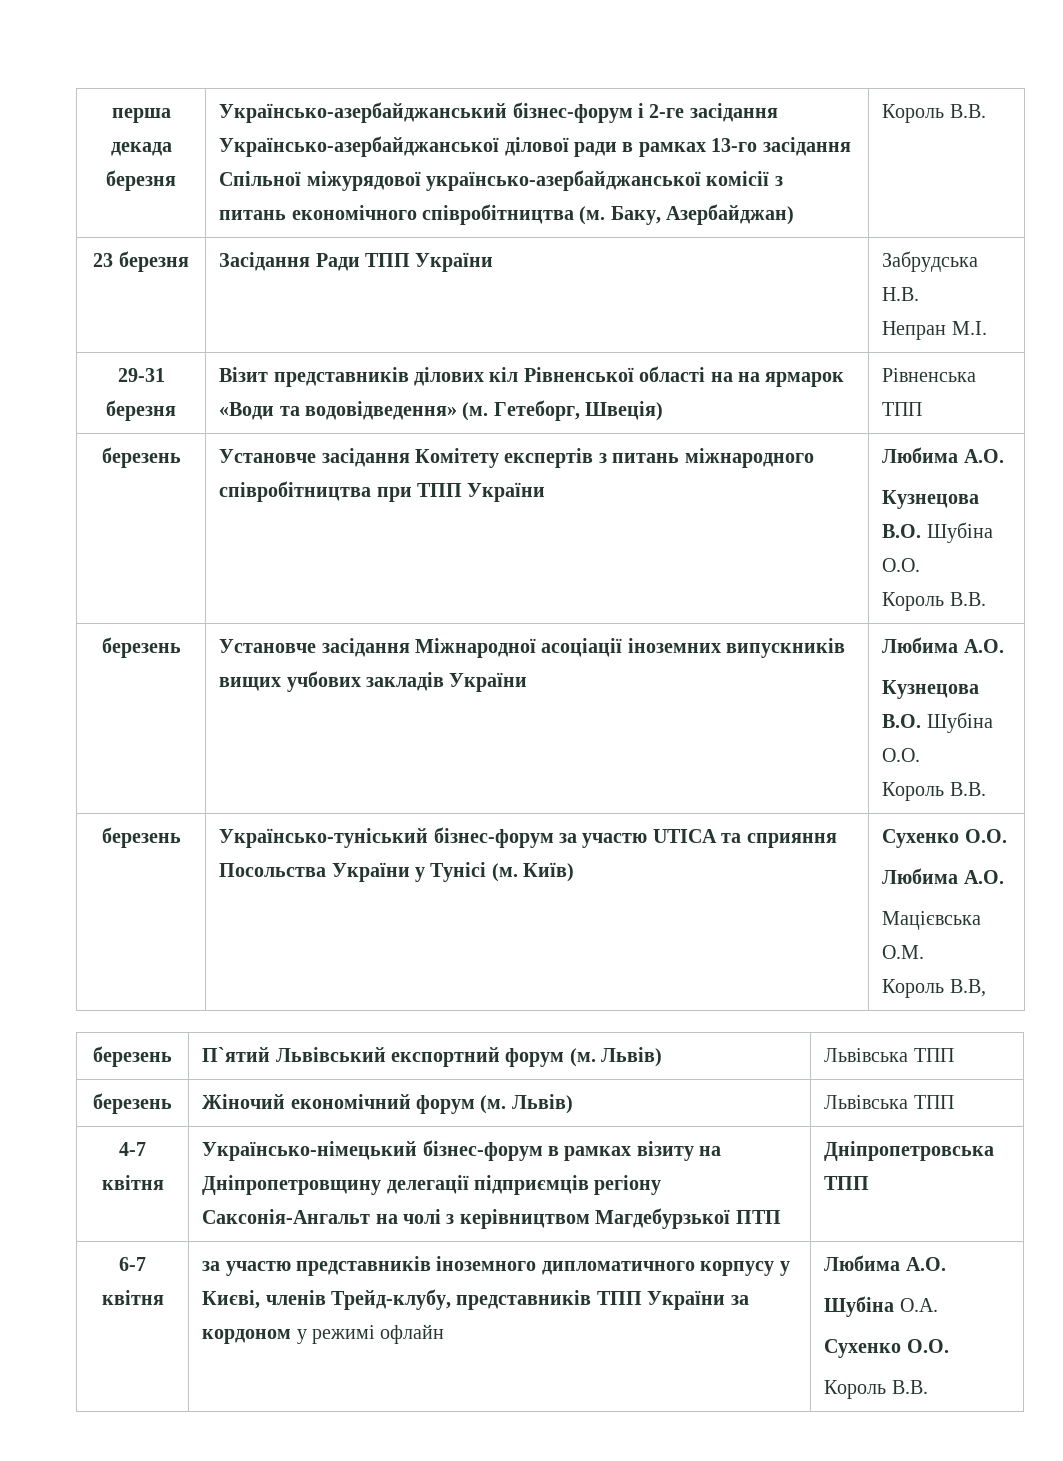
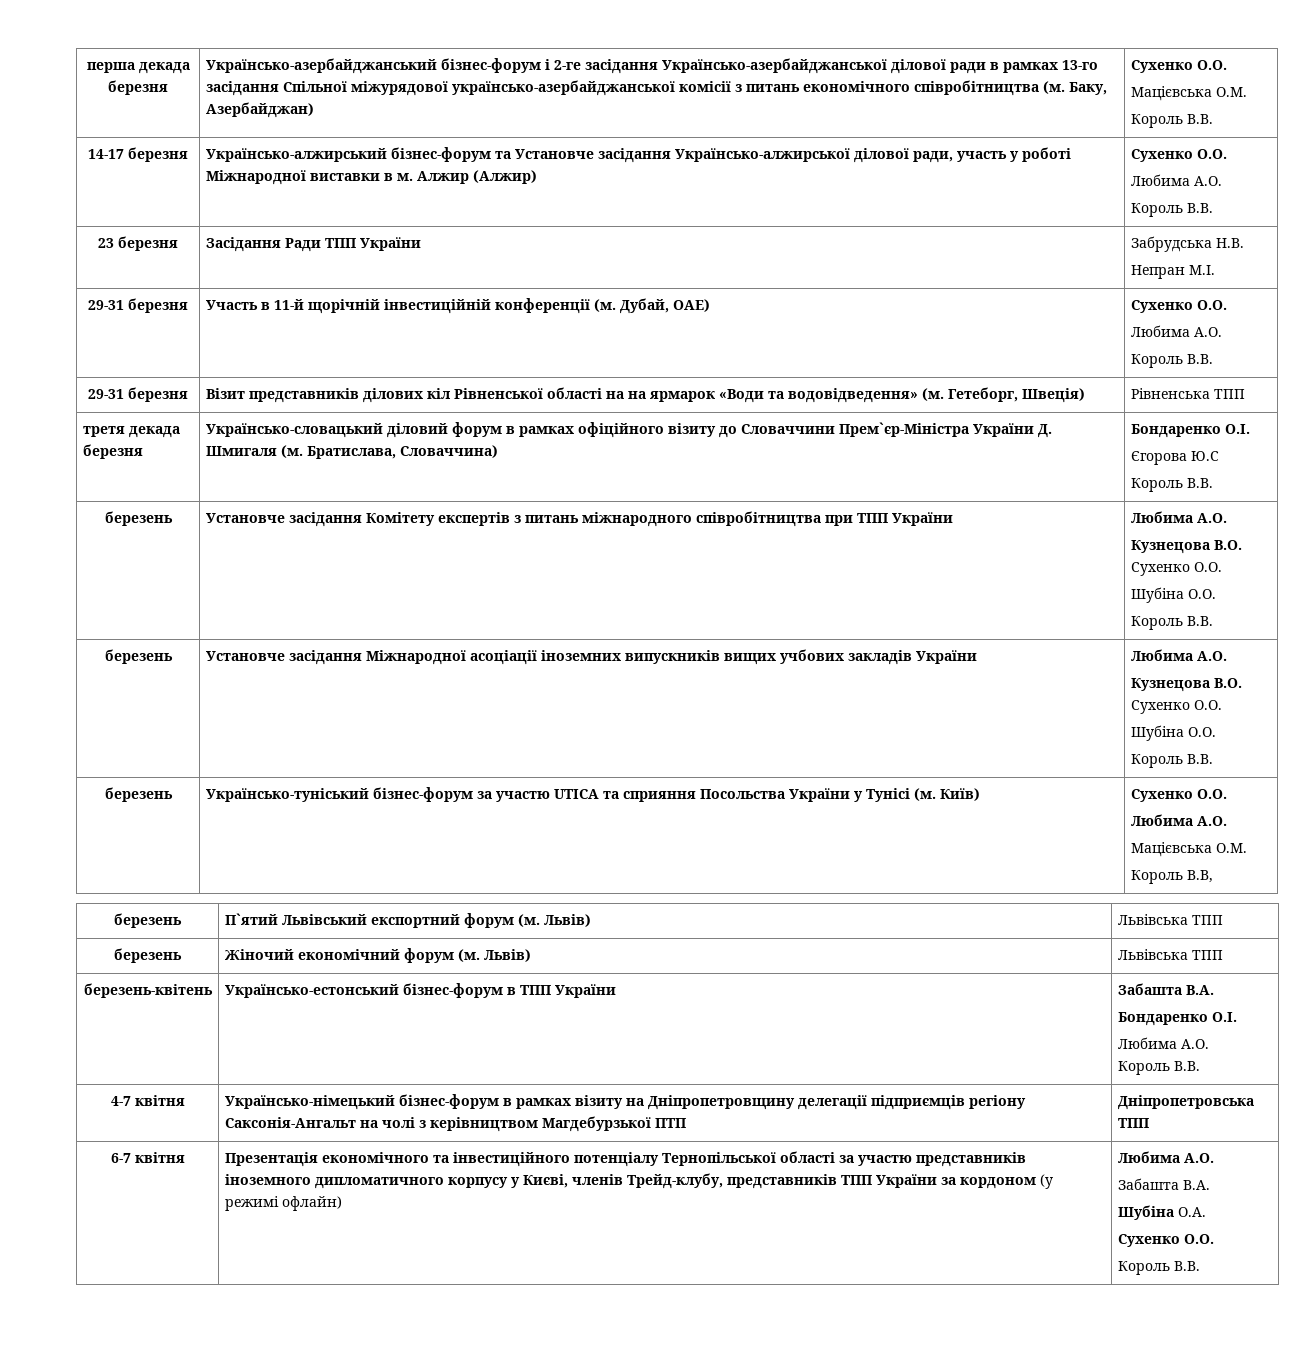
(795, 214) none -> [1130,60,1227,73] [1130,86,1247,101] [1130,114,1213,128] [88,147,188,162] [205,147,1071,163] [205,170,537,185] [1130,149,1227,162] [1130,174,1222,186] Сухенко О.О. // Мацієвська О.М. // Король В.В. // 14-17 березня | Українсько-алжирський бізнес-форум та Установче засідання Українсько-алжирської ділової ради, участь у роботі Міжнародної виставки в м. Алжир (Алжир) | Сухенко О.О. // Любима А.О. //
(987, 328) none -> [88,298,188,313] [205,298,710,314] [1130,300,1227,313] [1130,325,1222,337] [1130,354,1213,368] // 29-31 березня | Участь в 11-й щорічній інвестиційній конференції (м. Дубай, ОАЕ) | Сухенко О.О. // Любима А.О. // Король В.В.
(923, 409) none -> [82,426,180,438] [82,444,143,459] [205,422,1052,438] [205,445,498,459] [1130,424,1250,438] [1130,451,1219,465] [1130,478,1213,492] // третя декада березня | Українсько-словацький діловий форум в рамках офіційного візиту до Словаччини Прем`єр-Міністра України Д. Шмигаля (м. Братислава, Словаччина) | Бондаренко О.І. // Єгорова Ю.С // Король В.В.
(922, 531) none -> [1130,562,1222,576] Сухенко О.О. //
(922, 721) none -> [1130,700,1222,714] Сухенко О.О. //
(954, 1102) none -> [83,983,213,998] [224,983,616,998] [1117,983,1214,995] [1117,1012,1237,1026] [1117,1037,1209,1049] [1117,1061,1200,1075] // березень-квітень | Українсько-естонський бізнес-форум в ТПП України | Забашта В.А. // Бондаренко О.І. // Любима А.О. // Король В.В.
(164, 1297) none -> [224,1151,835,1167] Презентація економічного та інвестиційного потенціалу Тернопільської області
[296,1324,445,1344] [824,1255,946,1271] у режимі офлайн | Любима А.О. -> [1039,1174,1053,1189] [224,1196,342,1211] [1117,1151,1214,1163] [1117,1178,1210,1190] (у режимі офлайн) | Любима А.О. // Забашта В.А.

